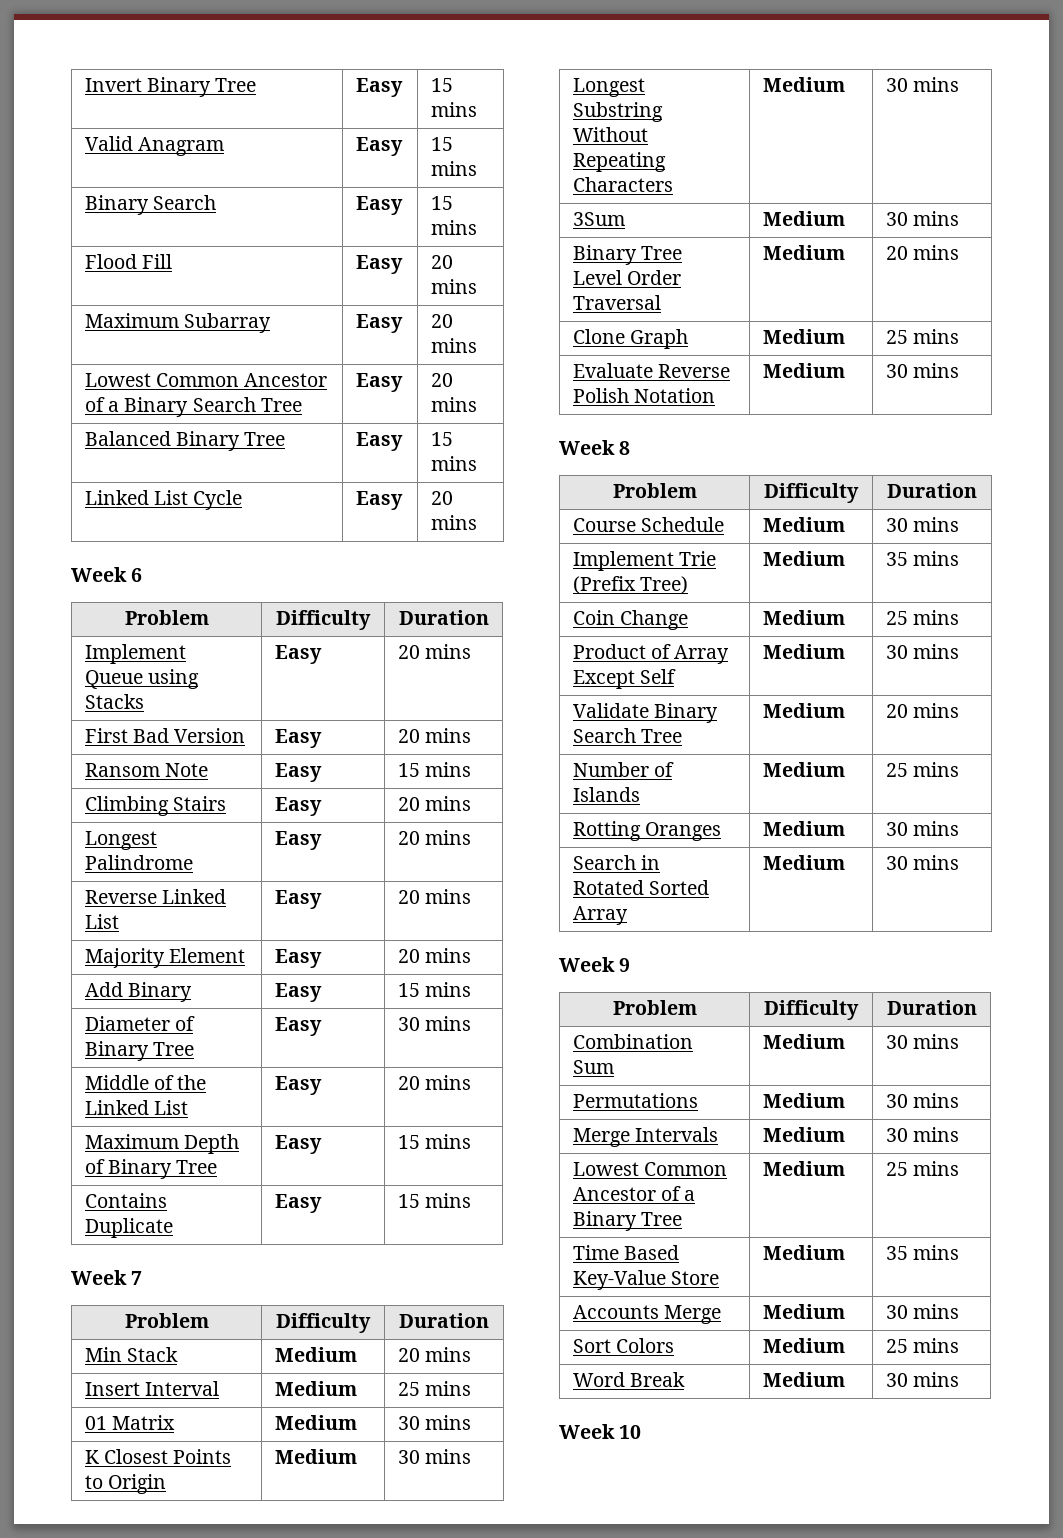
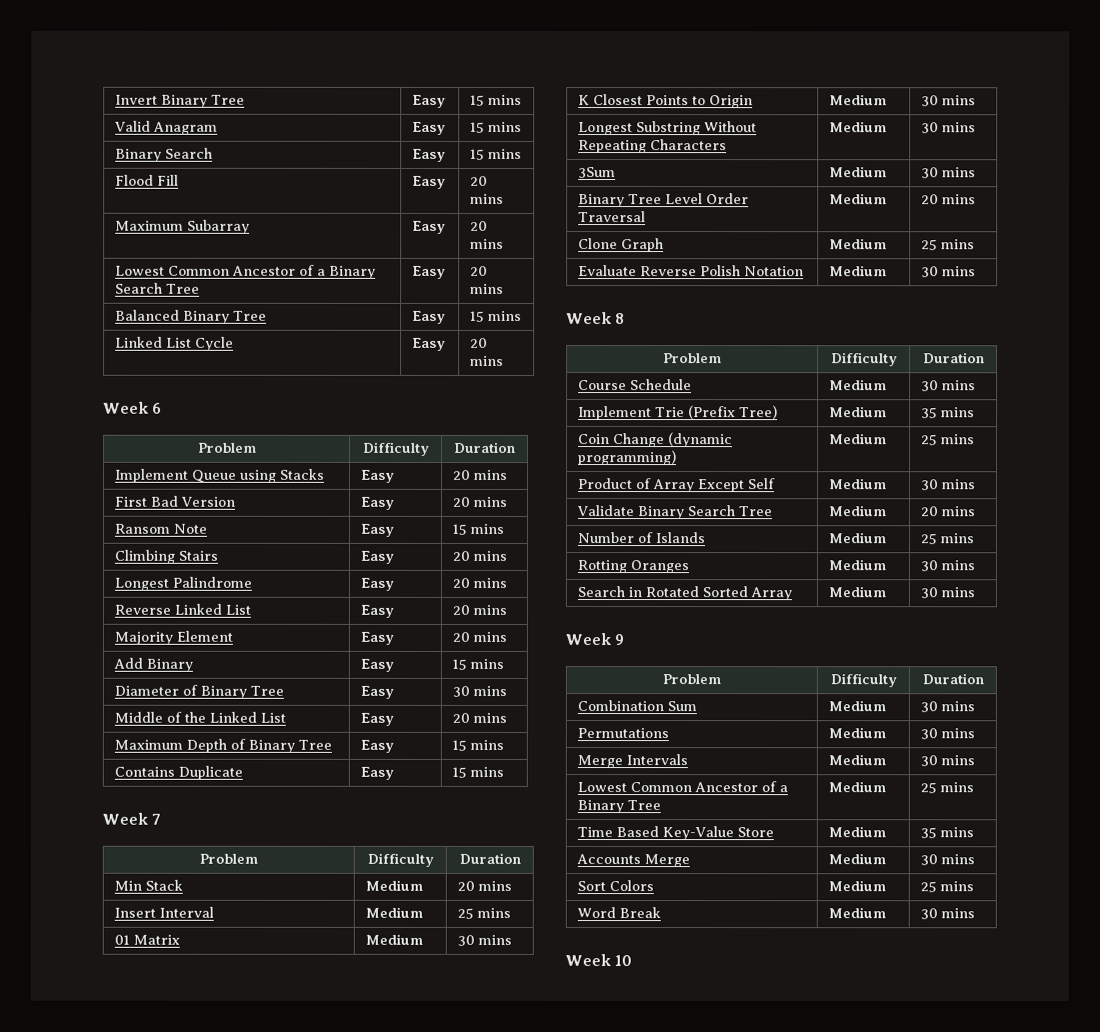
(689, 620) none -> [668,432,734,448] [578,450,678,466] (dynamic programming)

